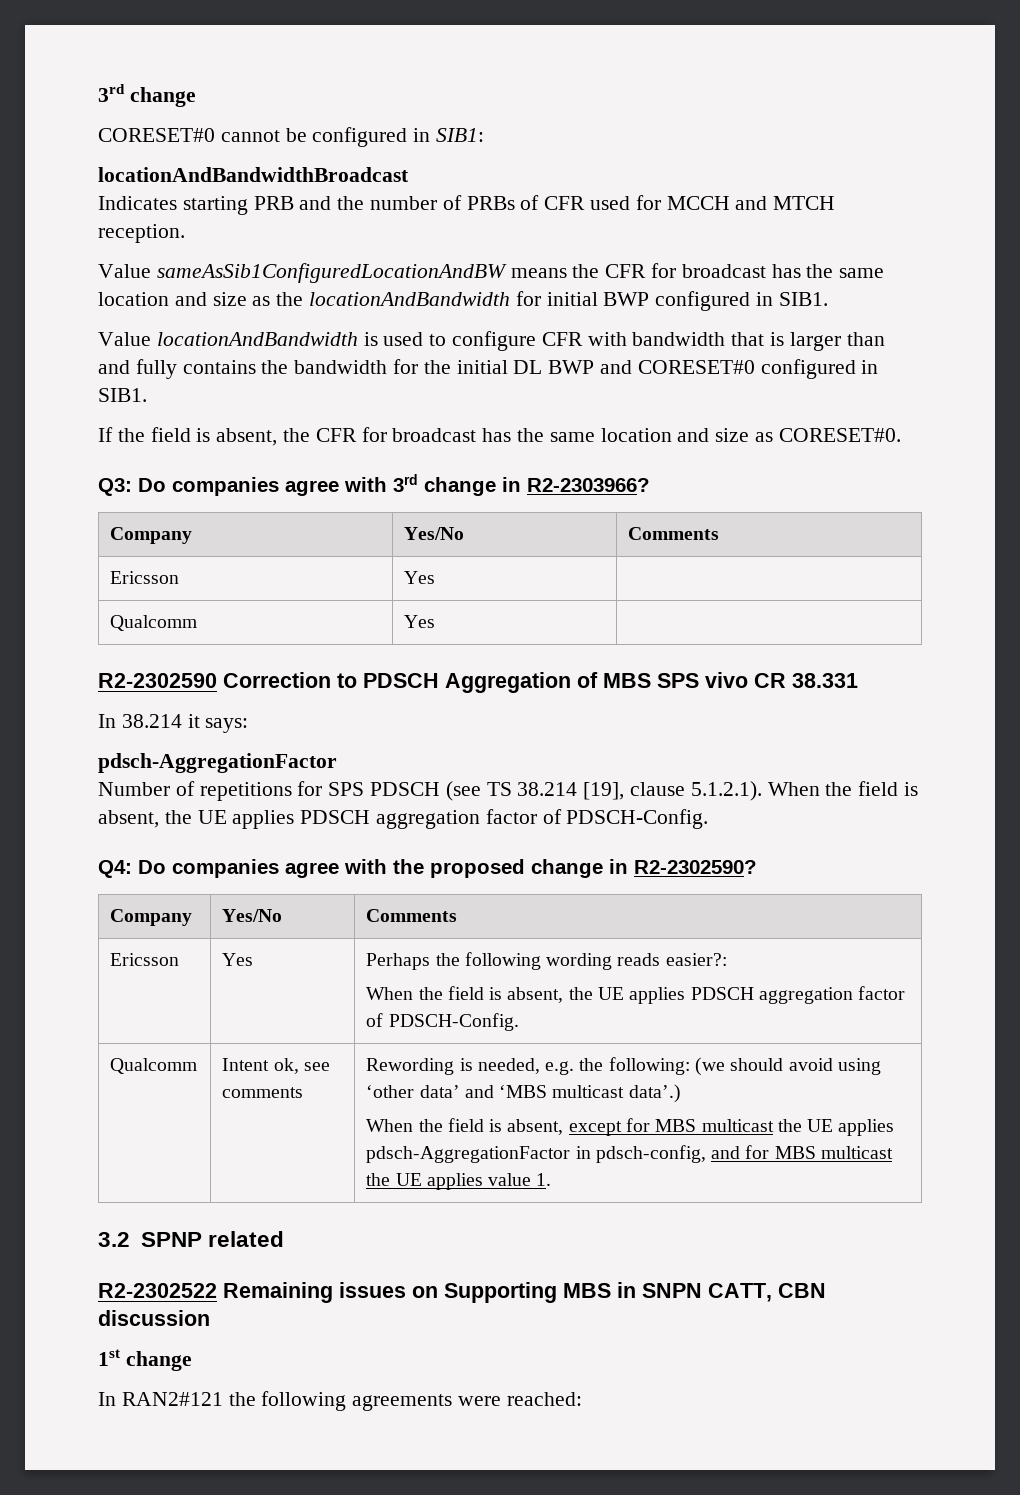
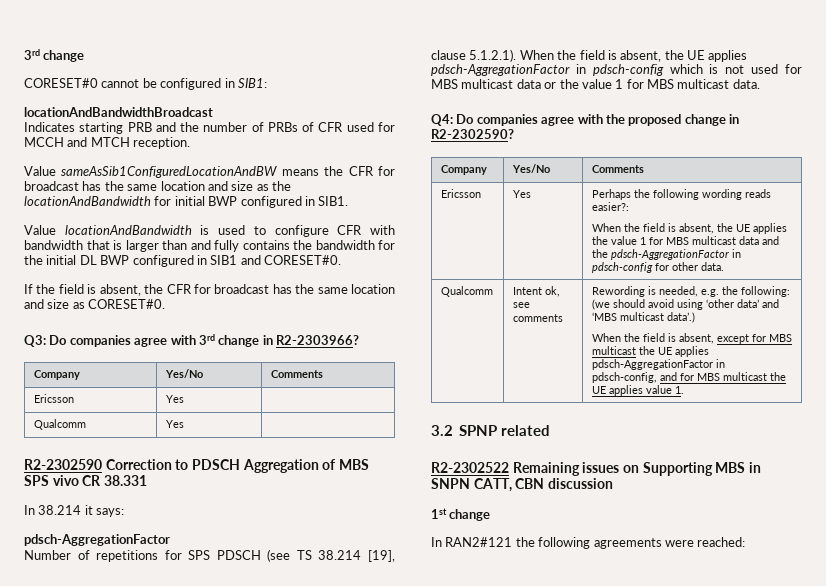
[600,359,879,379] [98,388,147,402] and CORESET#0 configured in SIB1. -> [132,255,341,267] configured in SIB1 and CORESET#0.
[300,809,709,829] PDSCH aggregation factor of PDSCH-Config. -> [431,64,802,76] [431,79,760,89] pdsch-AggregationFactor in pdsch-config which is not used for MBS multicast data or the value 1 for MBS multicast data.
[690,986,906,1004] [366,1013,519,1031] PDSCH aggregation factor of PDSCH-Config. -> [591,236,779,245] [591,249,741,260] [591,262,724,273] the value 1 for MBS multicast data and the pdsch-AggregationFactor in pdsch-config for other data.

